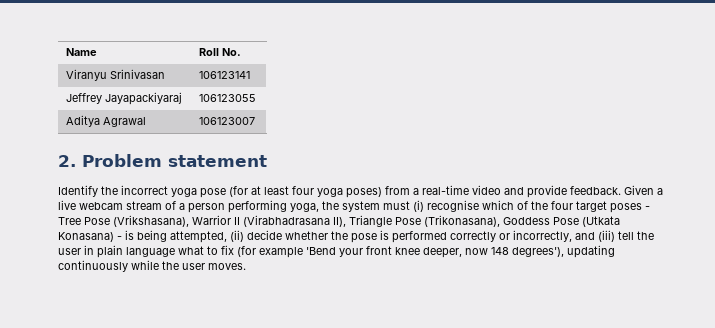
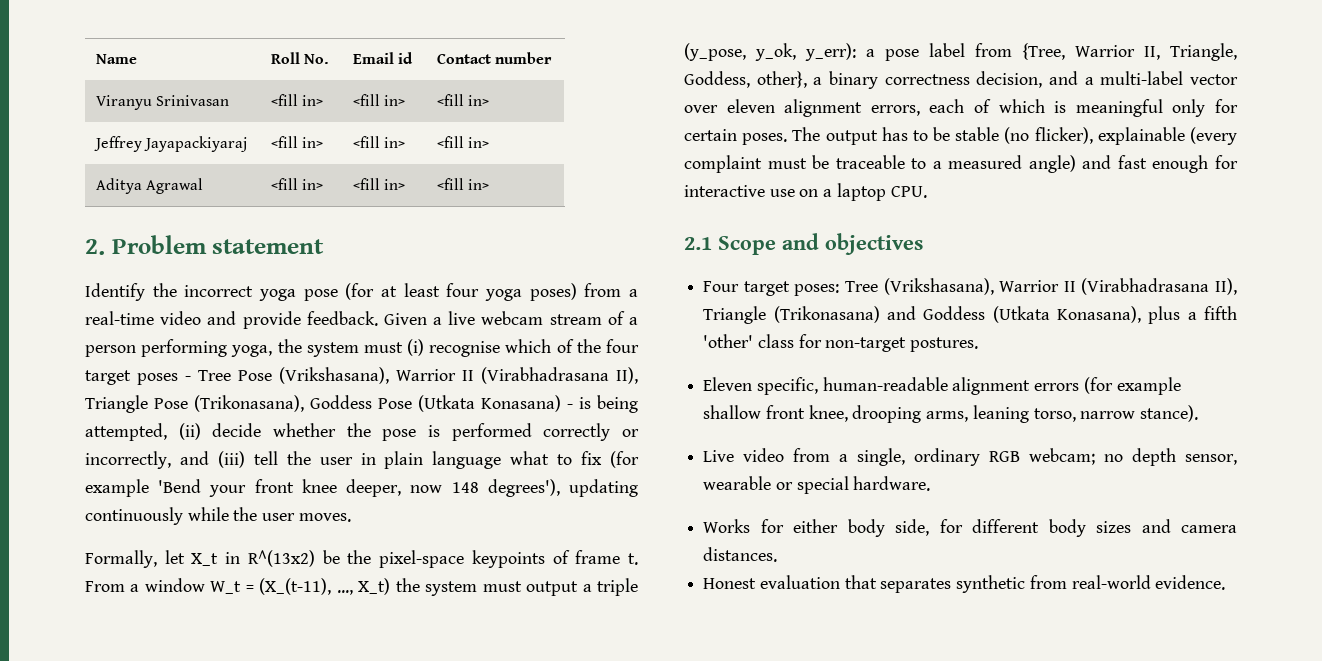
[66,69,166,81] [199,71,251,79] [66,92,183,105] [199,94,257,102] [66,115,147,127] [199,117,256,125] // Viranyu Srinivasan | 106123141 // Jeffrey Jayapackiyaraj | 106123055 // Aditya Agrawal | 106123007 -> [352,52,414,64] [436,52,553,64] [95,95,230,110] [270,94,324,106] [352,94,406,106] [436,94,490,106] [93,136,248,152] [270,136,324,148] [352,136,406,148] [436,136,490,148] [95,178,204,194] [270,178,324,190] [352,178,406,190] [436,178,490,190] | Email id | Contact number // Viranyu Srinivasan | <fill in> | <fill in> | <fill in> // Jeffrey Jayapackiyaraj | <fill in> | <fill in> | <fill in> // Aditya Agrawal | <fill in> | <fill in> | <fill in>
(246, 266) none -> [85,550,638,568] [85,578,638,596] [684,43,1237,61] [684,71,1238,89] [684,99,1238,117] [684,127,1237,145] [684,155,1238,173] [684,183,927,201] [684,233,923,255] [703,278,1237,296] [703,306,1237,324] [703,334,979,352] [703,377,1181,395] [703,405,1199,423] [703,448,1237,466] [703,476,931,494] [703,519,1237,537] [703,547,778,562] [703,575,1226,593] // Formally, let X_t in R^(13x2) be the pixel-space keypoints of frame t. From a window W_t = (X_(t-11), ..., X_t) the system must output a triple (y_pose, y_ok, y_err): a pose label from {Tree, Warrior II, Triangle, Goddess, other}, a binary correctness decision, and a multi-label vector over eleven alignment errors, each of which is meaningful only for certain poses. The output has to be stable (no flicker), explainable (every complaint must be traceable to a measured angle) and fast enough for interactive use on a laptop CPU. // 2.1 Scope and objectives // Four target poses: Tree (Vrikshasana), Warrior II (Virabhadrasana II), Triangle (Trikonasana) and Goddess (Utkata Konasana), plus a fifth 'other' class for non-target postures. // Eleven specific, human-readable alignment errors (for example shallow front knee, drooping arms, leaning torso, narrow stance). // Live video from a single, ordinary RGB webcam; no depth sensor, wearable or special hardware. // Works for either body side, for different body sizes and camera distances. // Honest evaluation that separates synthetic from real-world evidence.

